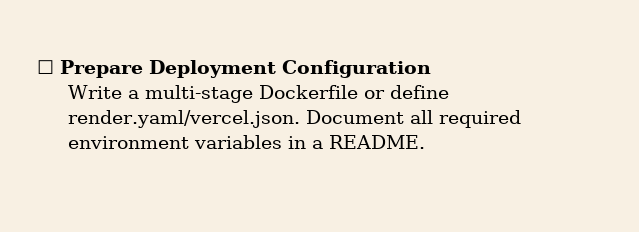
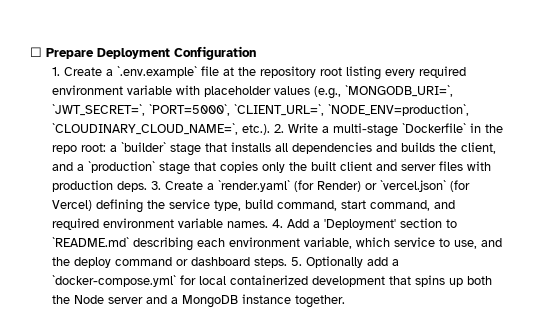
[67,85,449,103] [67,110,521,128] [67,135,425,149] Write a multi-stage Dockerfile or define render.yaml/vercel.json. Document all required environment variables in a README. -> [52,66,467,80] [52,85,454,99] [52,104,470,116] [52,123,504,137] [52,142,497,156] [52,161,492,175] [52,180,471,192] [52,199,456,213] [52,218,458,230] [52,237,503,251] [52,256,400,268] [52,275,493,287] [52,294,346,308] 1. Create a `.env.example` file at the repository root listing every required environment variable with placeholder values (e.g., `MONGODB_URI=`, `JWT_SECRET=`, `PORT=5000`, `CLIENT_URL=`, `NODE_ENV=production`, `CLOUDINARY_CLOUD_NAME=`, etc.). 2. Write a multi-stage `Dockerfile` in the repo root: a `builder` stage that installs all dependencies and builds the client, and a `production` stage that copies only the built client and server files with production deps. 3. Create a `render.yaml` (for Render) or `vercel.json` (for Vercel) defining the service type, build command, start command, and required environment variable names. 4. Add a 'Deployment' section to `README.md` describing each environment variable, which service to use, and the deploy command or dashboard steps. 5. Optionally add a `docker-compose.yml` for local containerized development that spins up both the Node server and a MongoDB instance together.

